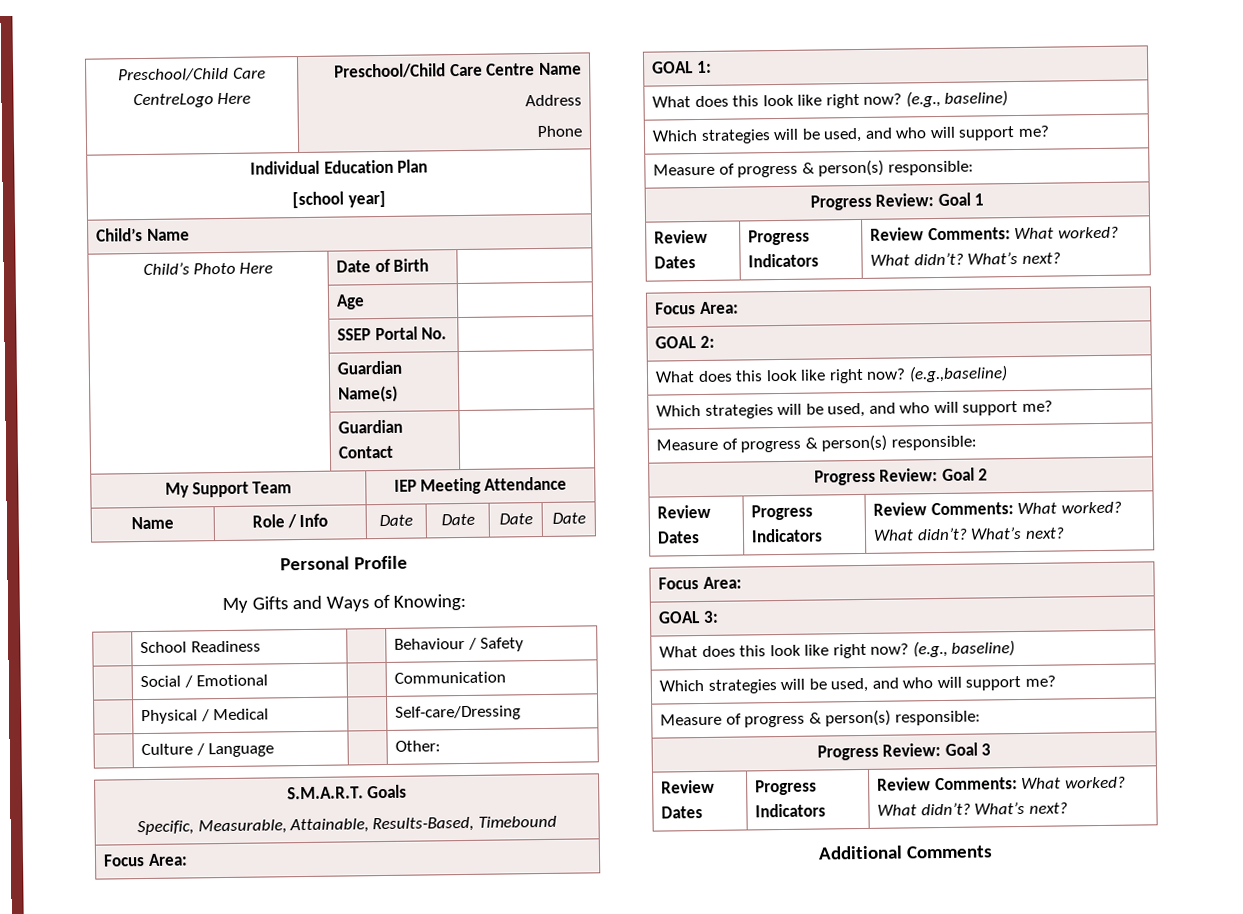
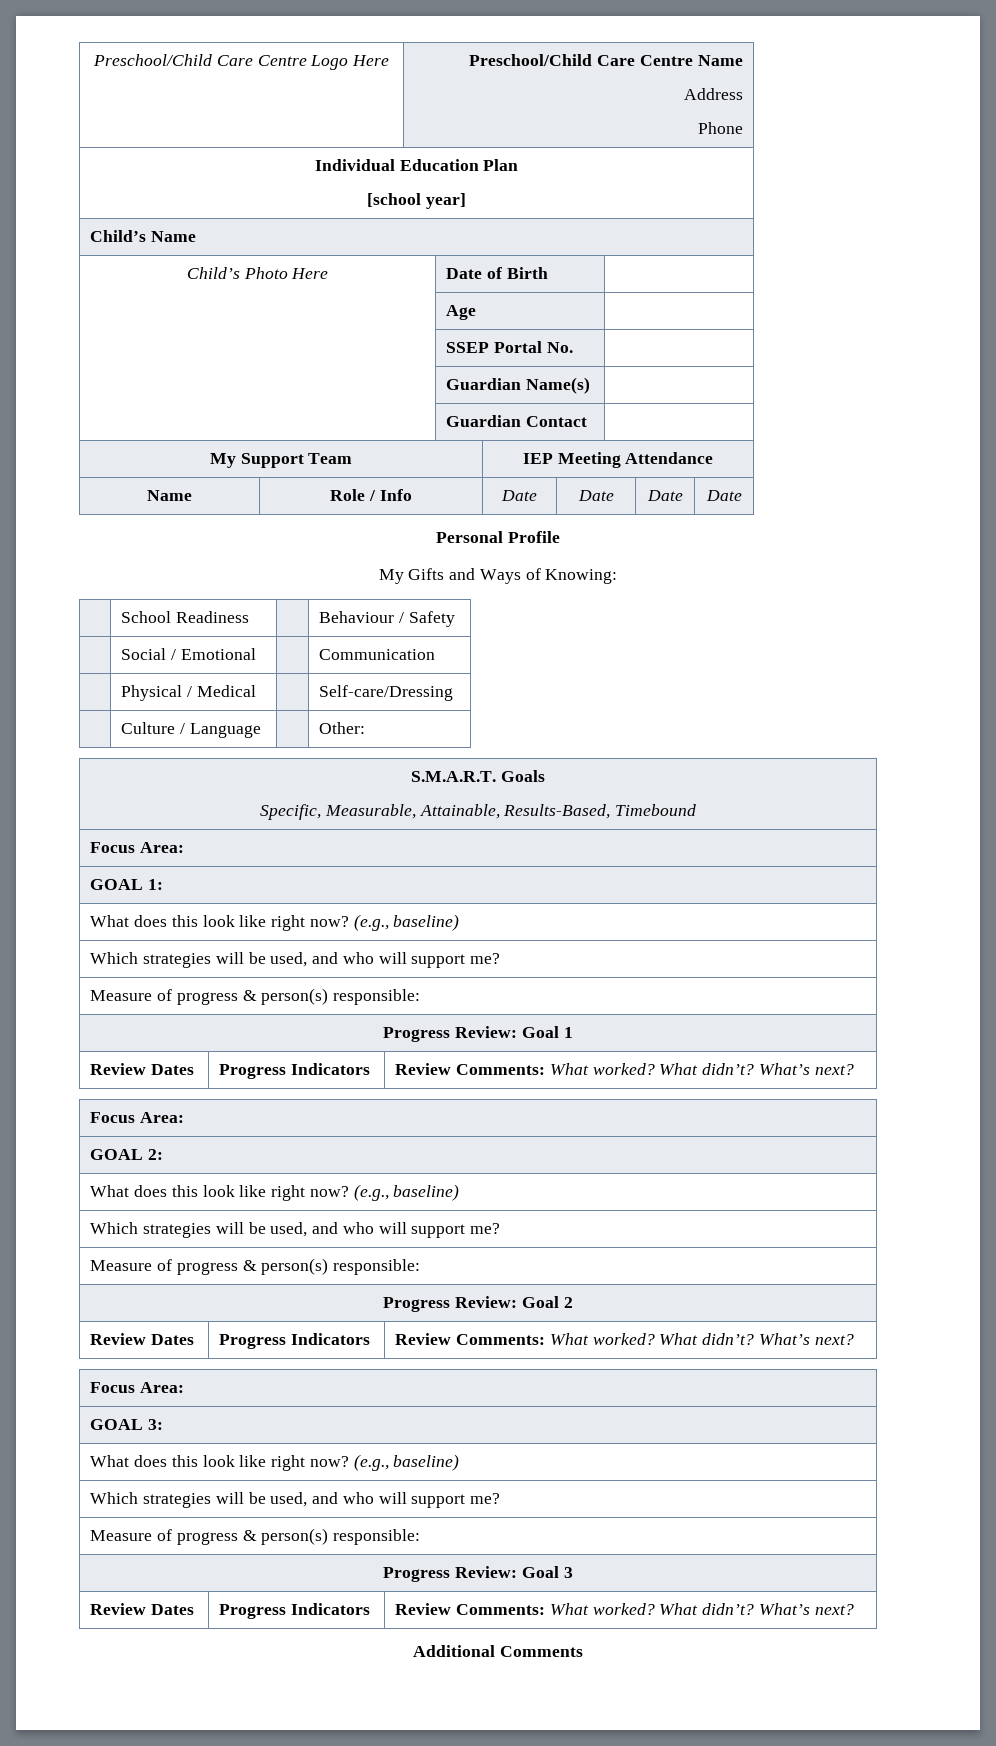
[118,67,266,82] [132,93,214,109] Preschool/Child Care CentreLogo -> [93,54,349,70] Preschool/Child Care Centre Logo
[908,365,1008,383] (e.g.,baseline) -> [353,1184,460,1201] (e.g., baseline)

